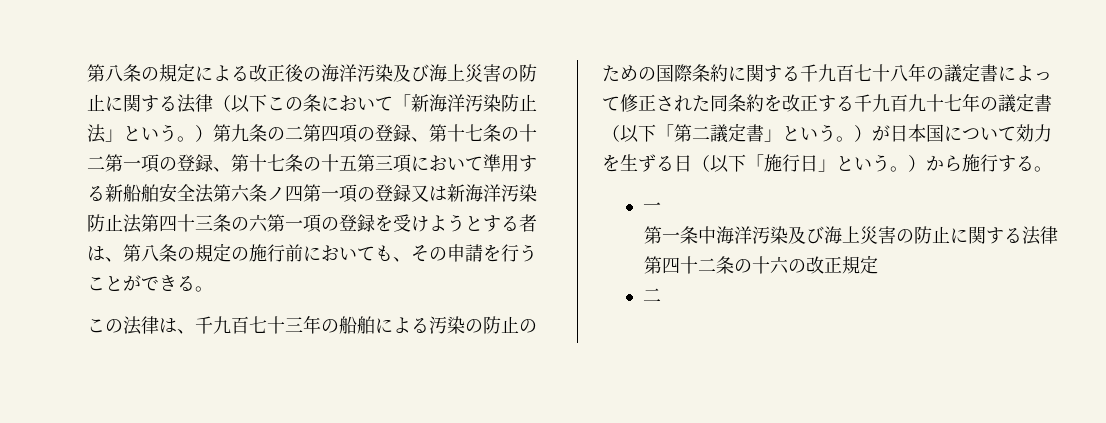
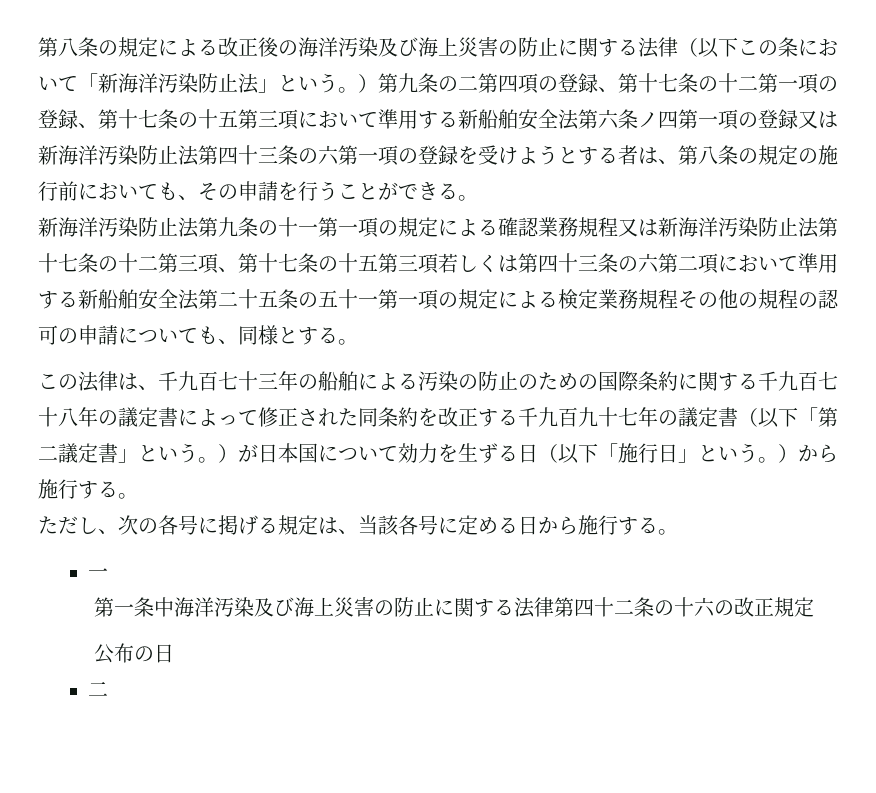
(213, 289) none -> [38,217,838,238] [38,253,838,274] [38,289,839,310] [38,325,358,345] // 新海洋汚染防止法第九条の十一第一項の規定による確認業務規程又は新海洋汚染防止法第十七条の十二第三項、第十七条の十五第三項若しくは第四十三条の六第二項において準用する新船舶安全法第二十五条の五十一第一項の規定による検定業務規程その他の規程の認可の申請についても、同様とする。
(1052, 169) none -> [38,515,678,536] // ただし、次の各号に掲げる規定は、当該各号に定める日から施行する。
(878, 264) none -> [94,643,175,664] // 公布の日

